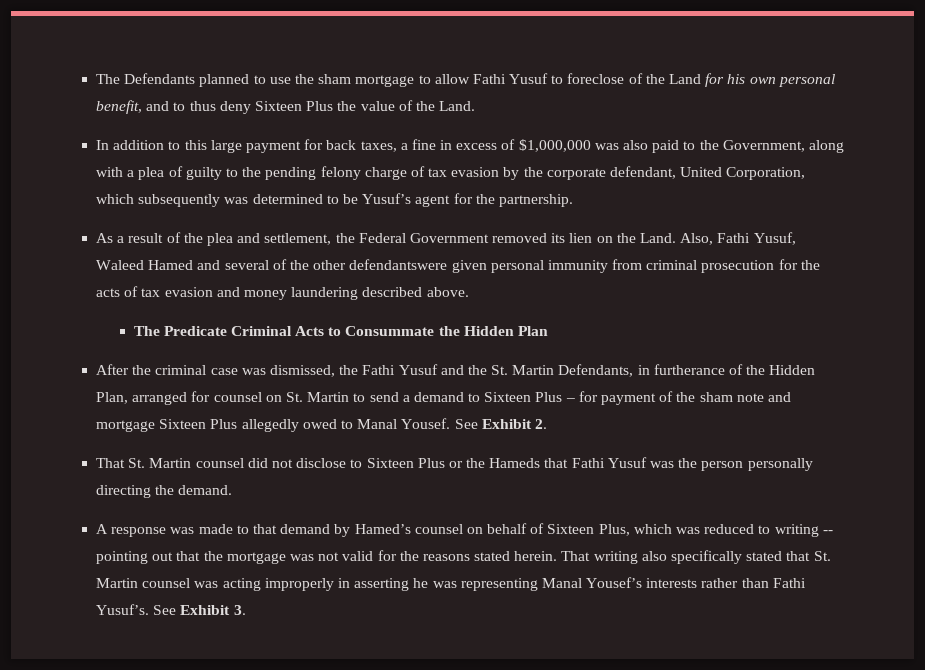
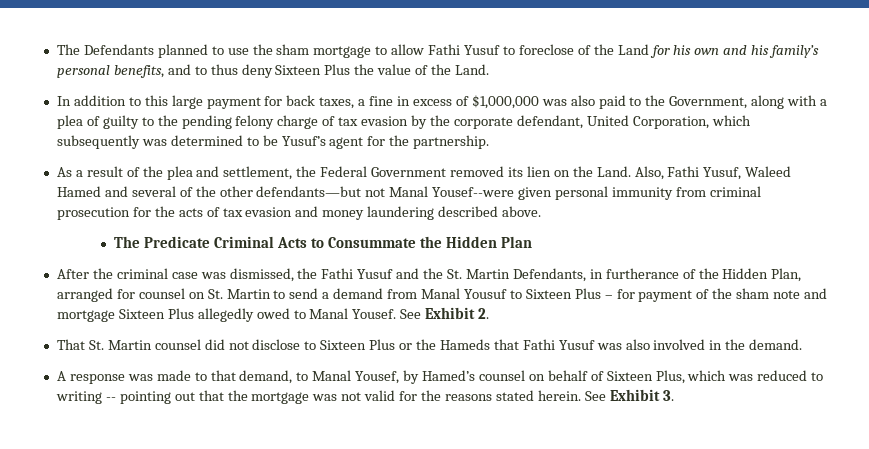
[778,74,835,87] [96,100,143,114] personal benefit, -> [723,45,820,58] [56,65,164,78] and his family’s personal benefits,
[349,259,448,270] defendantswere -> [256,186,515,197] defendants—but not Manal Yousef--were
(464, 397) none -> [387,288,507,299] from Manal Yousuf
[678,458,813,471] [96,485,152,498] the person personally directing -> [625,339,723,350] also involved in
[280,524,331,534] demand -> [239,370,400,384] demand, to Manal Yousef,
[561,550,831,564] [96,577,806,591] [96,604,150,615] That writing also specifically stated that St. Martin counsel was acting improperly in asserting he was representing Manal Yousef’s interests rather than Fathi Yusuf’s. -> (581, 395) none

